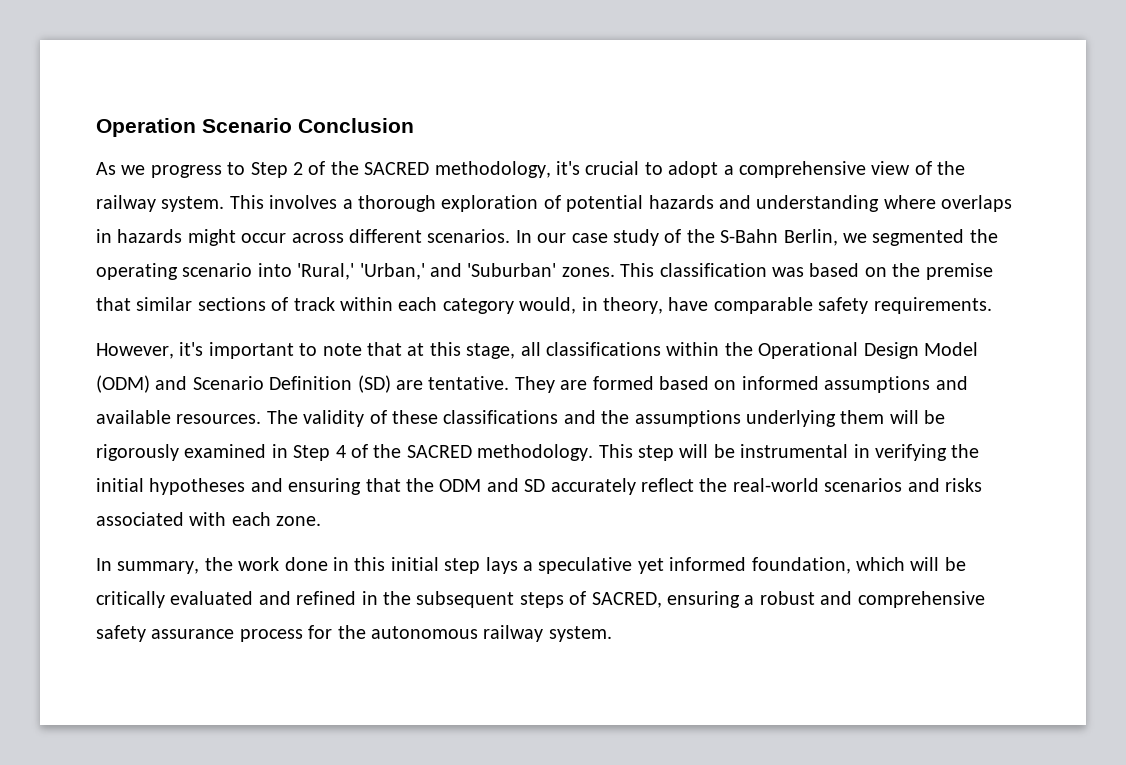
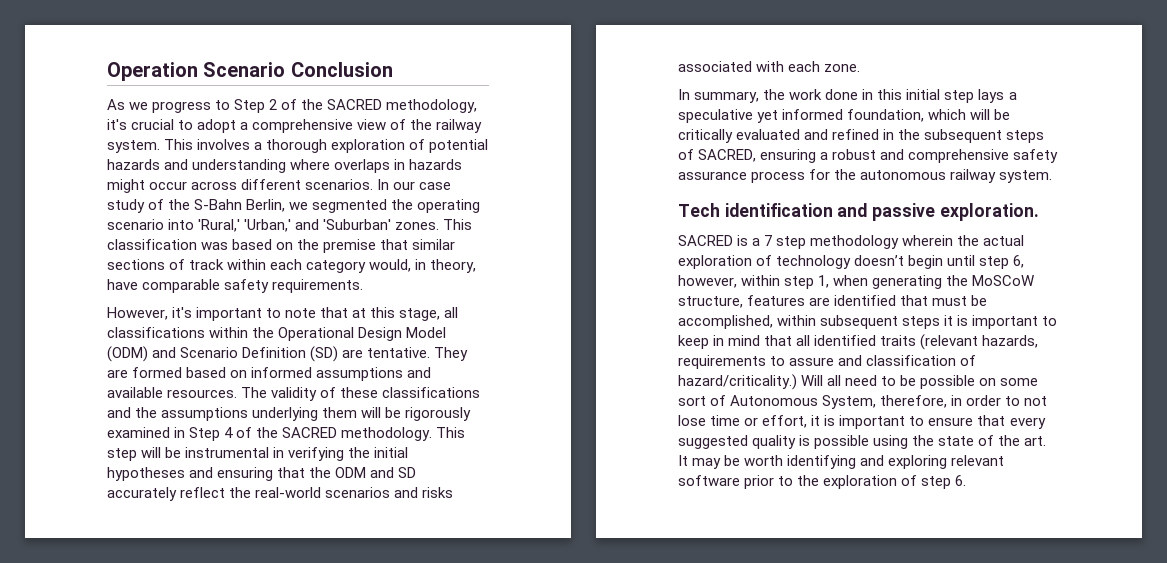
(612, 634) none -> [678,203,1039,221] [678,235,1025,249] [678,255,1025,269] [678,275,1035,289] [678,295,988,308] [678,315,1058,329] [678,334,1039,350] [678,355,977,369] [678,374,1039,390] [678,395,1048,409] [678,415,1046,429] [678,435,1047,449] [678,455,1005,469] [678,475,967,489] // Tech identification and passive exploration. // SACRED is a 7 step methodology wherein the actual exploration of technology doesn’t begin until step 6, however, within step 1, when generating the MoSCoW structure, features are identified that must be accomplished, within subsequent steps it is important to keep in mind that all identified traits (relevant hazards, requirements to assure and classification of hazard/criticality.) Will all need to be possible on some sort of Autonomous System, therefore, in order to not lose time or effort, it is important to ensure that every suggested quality is possible using the state of the art. It may be worth identifying and exploring relevant software prior to the exploration of step 6.

